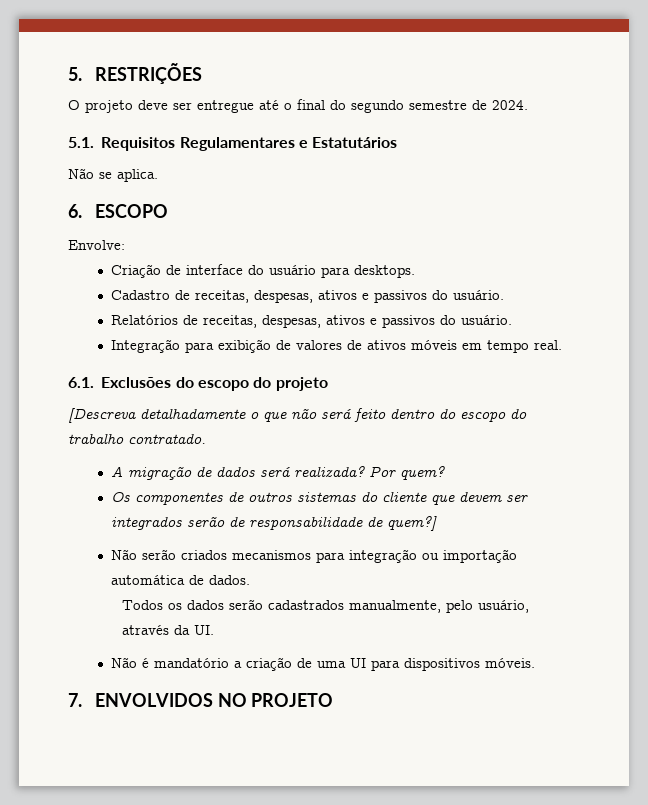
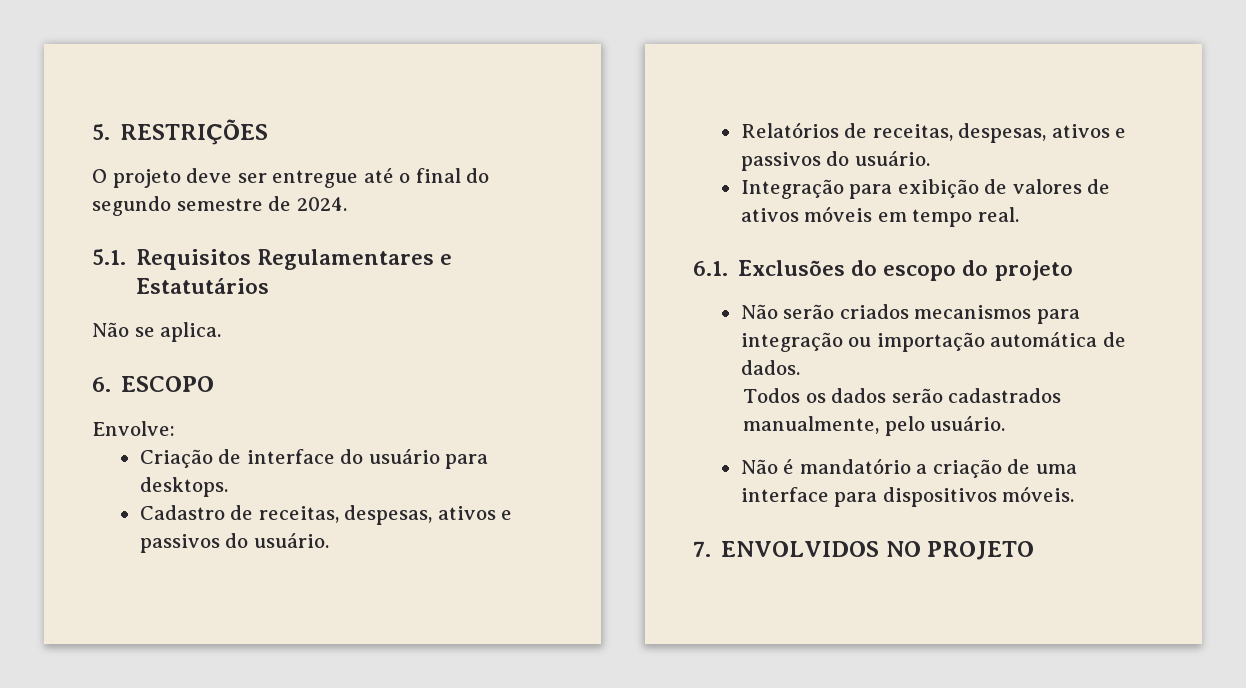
[68,408,527,423] [68,433,206,444] [110,466,445,480] [110,491,528,505] [110,516,437,531] // [Descreva detalhadamente o que não será feito dentro do escopo do trabalho contratado. // A migração de dados será realizada? Por quem? // Os componentes de outros sistemas do cliente que devem ser integrados serão de responsabilidade de quem?] -> (1073, 270) none
[477,600,529,613] [121,625,214,635] usuário, através da UI. -> [930,416,1006,431] usuário.
[349,658,366,668] UI -> [740,487,829,502] interface

